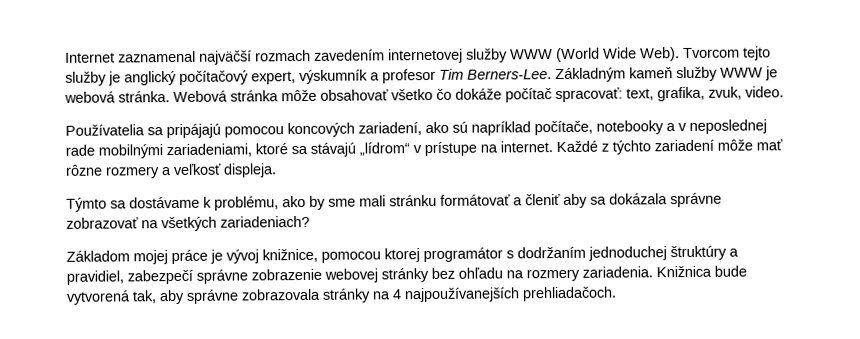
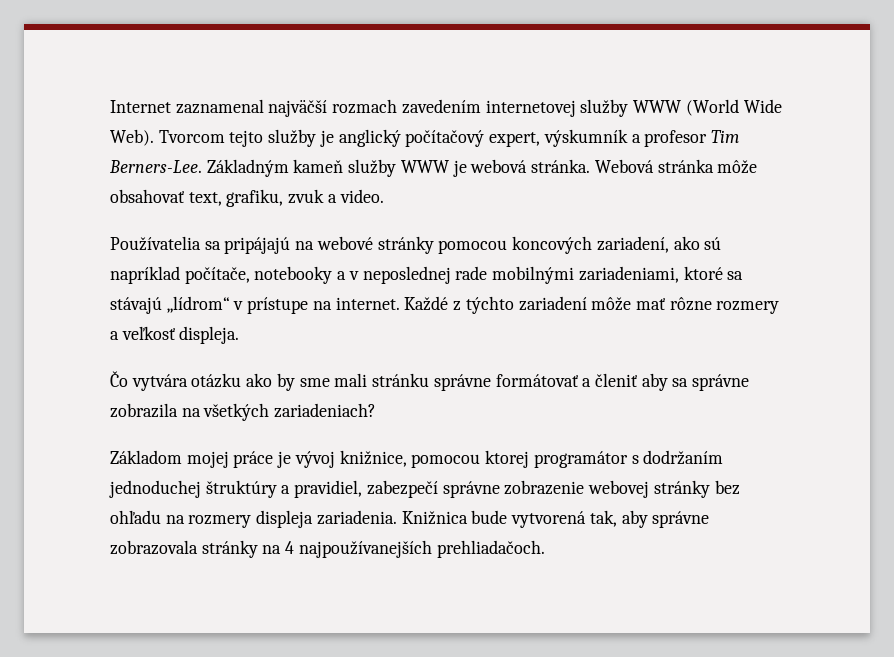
[391,86,742,103] všetko čo dokáže počítač spracovať: text, grafika, zvuk, -> [188,189,337,207] text, grafiku, zvuk a
(221, 131) none -> [295,236,434,254] na webové stránky
[66,196,279,212] Týmto sa dostávame k problému, -> [110,371,242,391] Čo vytvára otázku
(437, 200) none -> [433,374,491,391] správne
[609,192,722,208] [66,217,139,229] dokázala správne zobrazovať -> [692,374,750,391] [110,403,178,418] správne zobrazila
(580, 275) none -> [256,510,314,528] displeja

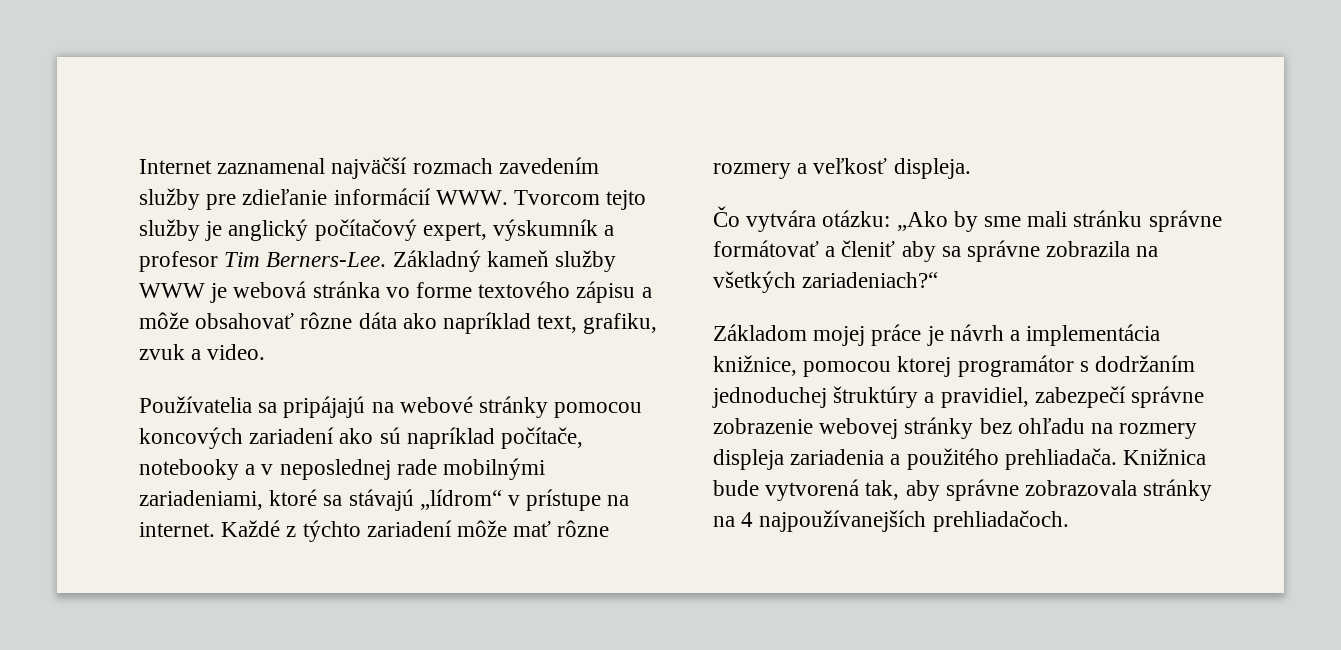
[485,99,782,117] [110,129,154,146] internetovej služby WWW (World Wide Web). -> [139,188,508,210] služby pre zdieľanie informácií WWW.
[206,159,289,177] Základným -> [392,250,481,272] Základný
[531,159,758,174] [110,189,184,203] stránka. Webová stránka môže obsahovať -> [312,281,652,303] [139,312,532,334] stránka vo forme textového zápisu a môže obsahovať rôzne dáta ako napríklad
[596,236,669,253] zariadení, -> [249,427,335,444] zariadení
[191,373,273,388] otázku ako -> [822,210,948,231] otázku: „Ako
[274,403,377,418] zariadeniach? -> [802,272,939,288] zariadeniach?“
[294,451,335,468] vývoj -> [949,324,1161,346] návrh a implementácia
[316,510,397,525] zariadenia. -> [790,448,1117,470] zariadenia a použitého prehliadača.

